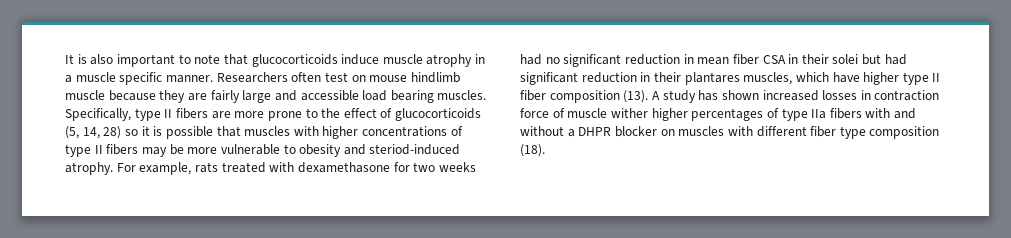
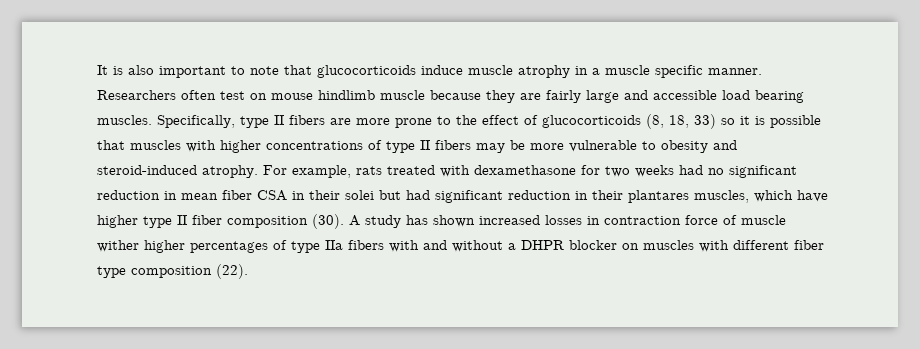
[65,126,122,139] (5, 14, 28) -> [646,114,716,129] (8, 18, 33)
[369,144,461,155] steriod-induced -> [97,165,197,175] steroid-induced
[623,90,649,103] (13). -> [312,214,344,229] (30).
[520,144,545,157] (18). -> [216,264,248,279] (22).

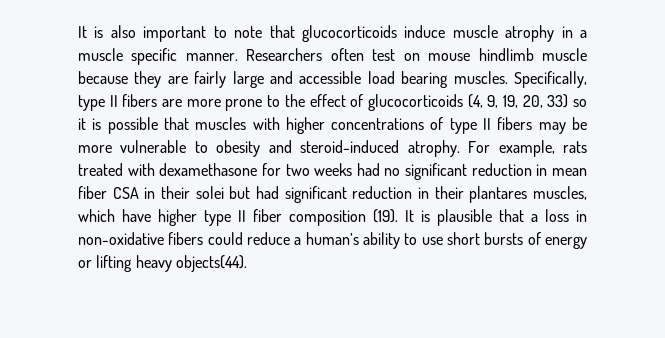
[646,114,689,129] (8, 18, -> [467,94,543,108] (4, 9, 19, 20,
[312,214,786,229] [97,240,824,253] [97,264,248,279] (30). A study has shown increased losses in contraction force of muscle wither higher percentages of type IIa fibers with and without a DHPR blocker on muscles with different fiber type composition (22). -> [373,209,587,226] [78,232,587,249] [78,255,247,272] (19). It is plausible that a loss in non-oxidative fibers could reduce a human’s ability to use short bursts of energy or lifting heavy objects(44).

